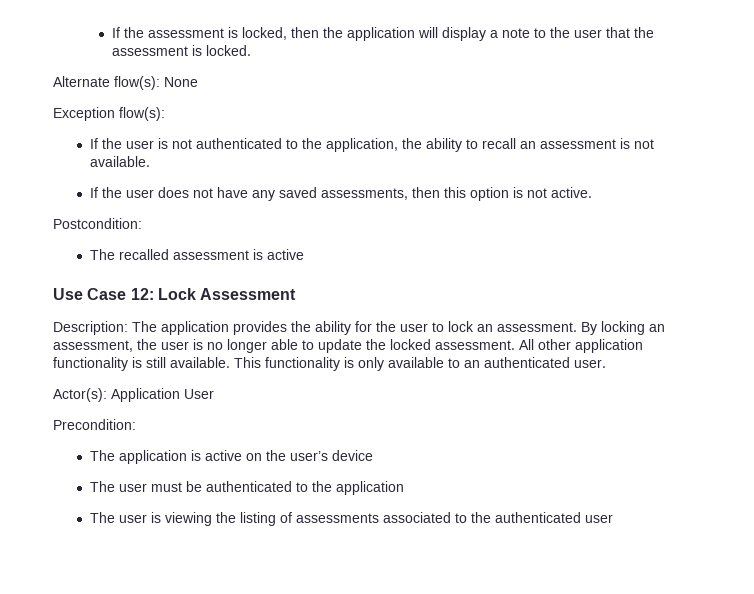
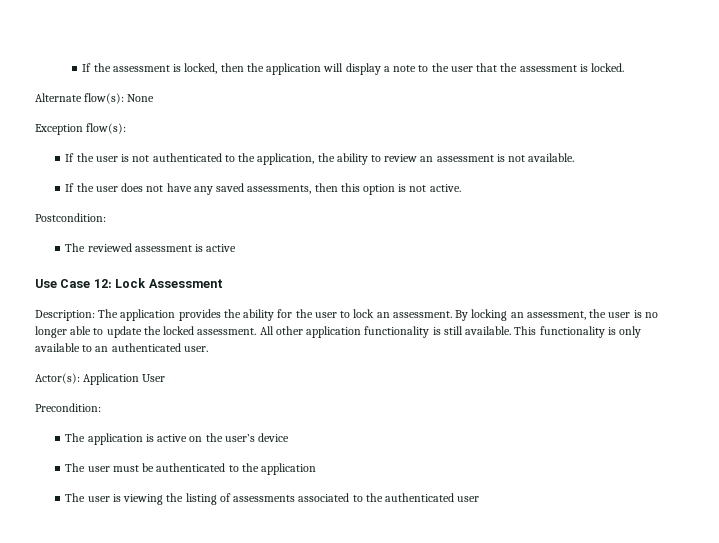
[482,138,517,149] recall -> [384,154,418,162] review
[119,249,170,260] recalled -> [87,243,132,252] reviewed

